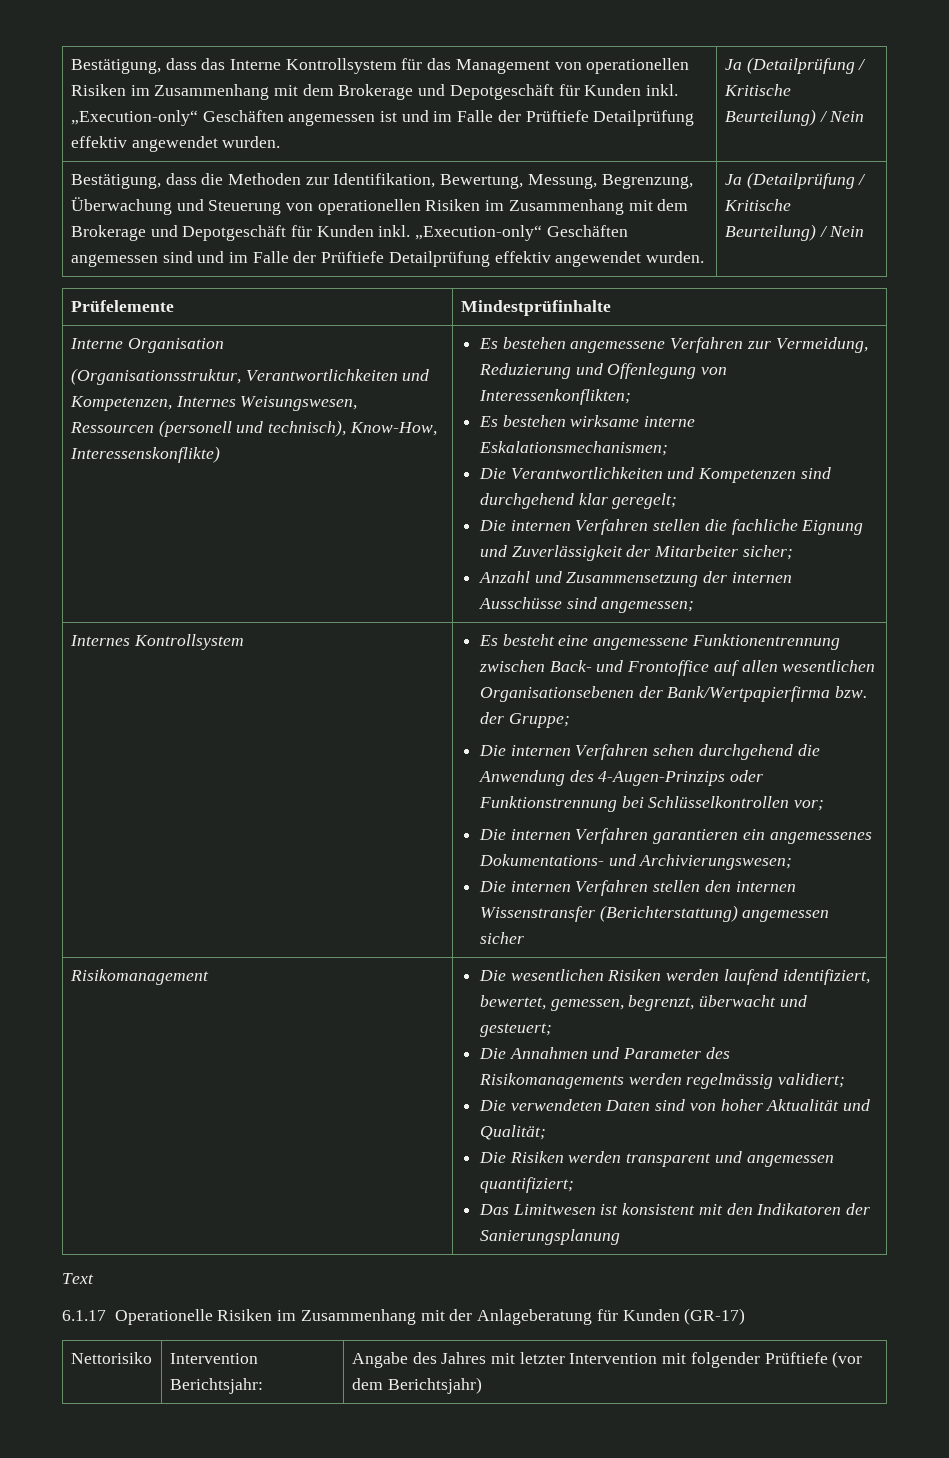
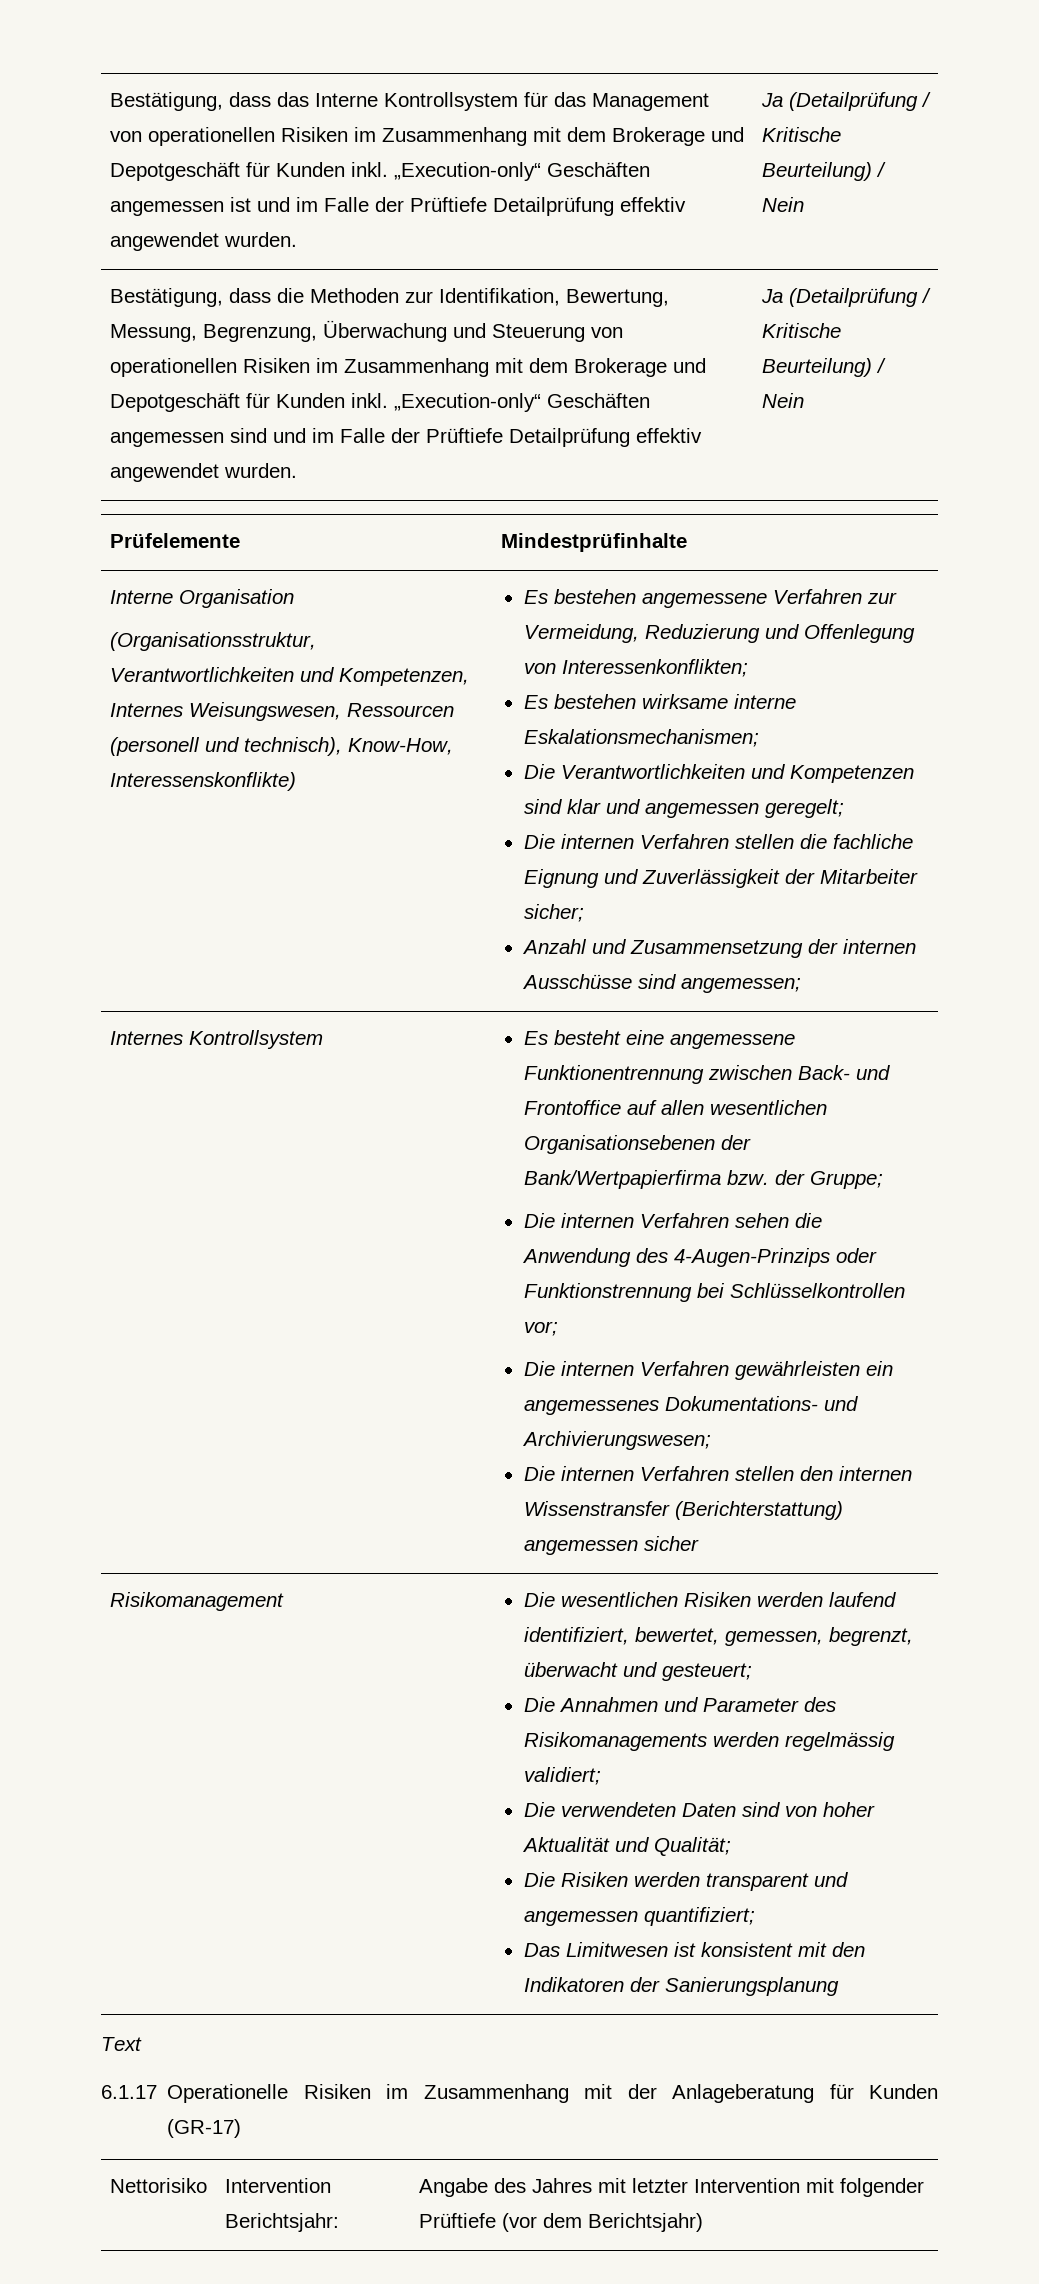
[480,493,608,509] durchgehend klar -> [566,799,759,818] klar und angemessen
[698,744,793,760] durchgehend -> (789, 1220) none
[653,829,739,844] garantieren -> [734,1361,860,1380] gewährleisten

